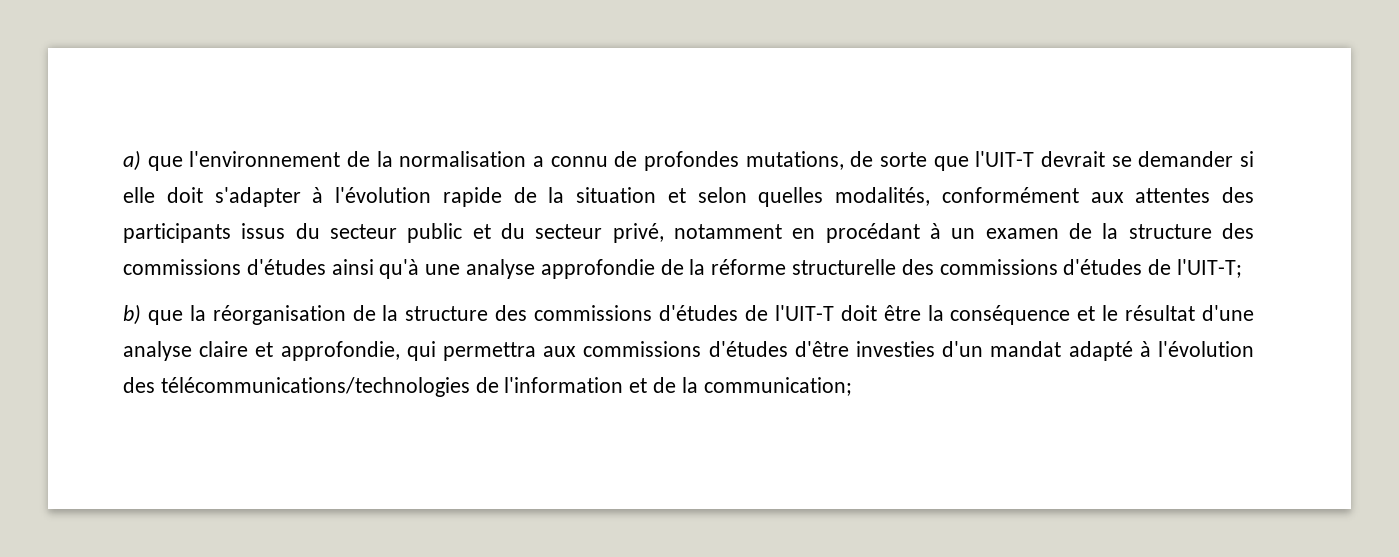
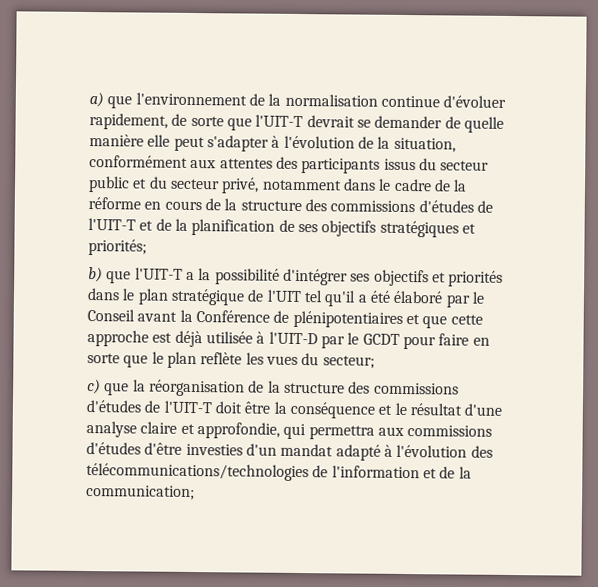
[533,151,844,171] a connu de profondes mutations, -> [380,95,507,108] [89,113,168,130] continue d'évoluer rapidement,
[1239,151,1254,167] [123,187,203,203] si elle doit -> [444,116,504,133] [89,134,205,152] de quelle manière elle peut
[442,187,930,207] rapide de la situation et selon quelles modalités, -> [357,136,456,153] de la situation,
[792,223,1255,243] [123,259,1243,279] [123,304,141,325] en procédant à un examen de la structure des commissions d'études ainsi qu'à une analyse approfondie de la réforme structurelle des commissions d'études de l'UIT-T; // b) -> [342,178,468,192] [88,197,493,213] [88,218,476,238] [88,239,147,256] [88,267,504,287] [87,288,485,308] [87,309,483,329] [87,330,490,350] [87,351,375,369] [87,379,101,395] dans le cadre de la réforme en cours de la structure des commissions d'études de l'UIT-T et de la planification de ses objectifs stratégiques et priorités; // b) que l'UIT-T a la possibilité d'intégrer ses objectifs et priorités dans le plan stratégique de l'UIT tel qu'il a été élaboré par le Conseil avant la Conférence de plénipotentiaires et que cette approche est déjà utilisée à l'UIT-D par le GCDT pour faire en sorte que le plan reflète les vues du secteur; // c)

